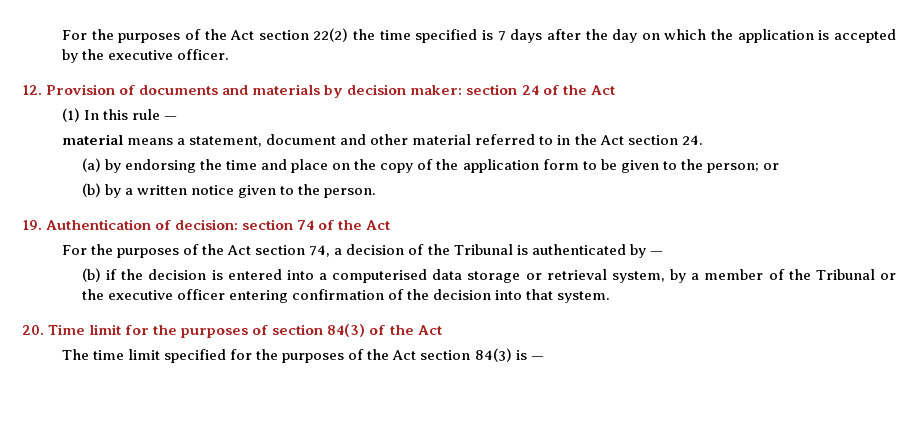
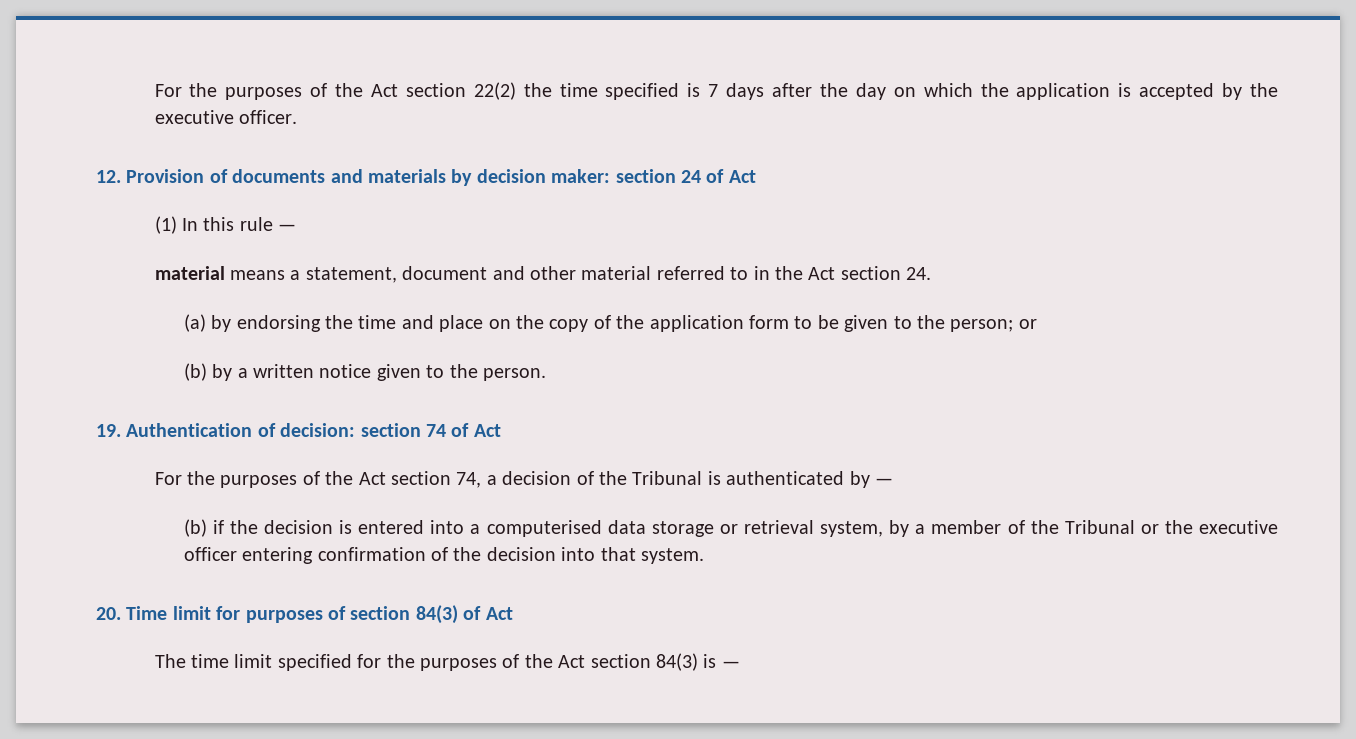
[562,85,587,95] the -> (725, 176) none
[338,220,363,230] the -> (470, 430) none
[153,325,178,335] the -> (241, 613) none
[389,325,414,335] the -> (482, 613) none

